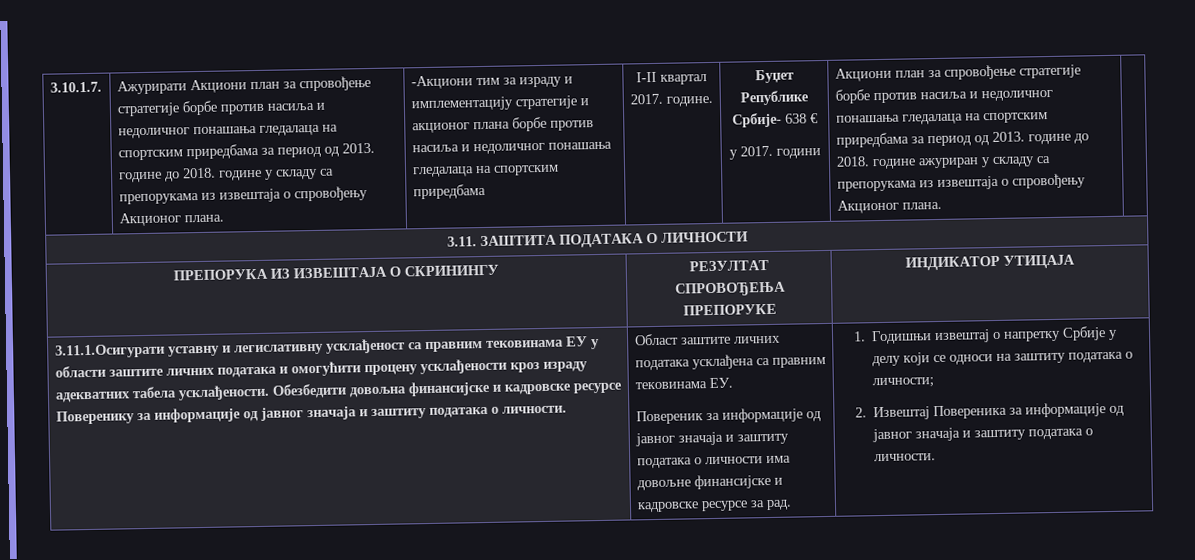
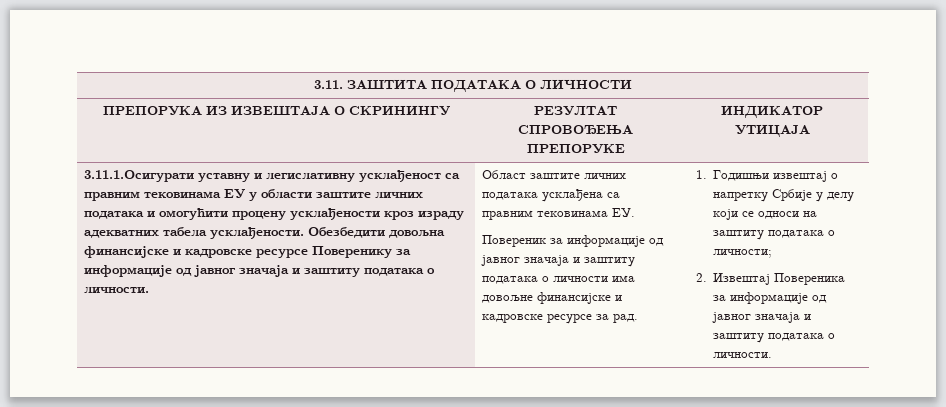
[49,81,102,93] [116,75,371,95] [116,100,325,117] [117,124,338,139] [117,142,375,161] [118,167,334,183] [118,186,368,205] [118,212,224,227] [410,75,573,90] [410,95,589,112] [411,116,594,134] [411,141,612,155] [411,164,559,178] [412,183,486,200] [636,71,707,85] [630,93,713,107] [754,69,794,84] [740,90,809,106] [732,112,819,128] [729,145,821,160] [834,64,1081,82] [834,89,1053,104] [835,112,1048,125] [835,131,1089,148] [835,156,1051,170] [836,173,1086,192] [836,199,942,214] 3.10.1.7. | Ажурирати Акциони план за спровођење стратегије борбе против насиља и недоличног понашања гледалаца на спортским приредбама за период од 2013. године до 2018. године у складу са препорукама из извештаја о спровођењу Акционог плана. | -Акциони тим за израду и имплементацију стратегије и акционог плана борбе против насиља и недоличног понашања гледалаца на спортским приредбама | I-II квартал 2017. године. | Буџет Републике Србије- 638 € // у 2017. години | Акциони план за спровођење стратегије борбе против насиља и недоличног понашања гледалаца на спортским приредбама за период од 2013. године до 2018. године ажуриран у складу са препорукама из извештаја о спровођењу Акционог плана. | // -> (314, 84) none

